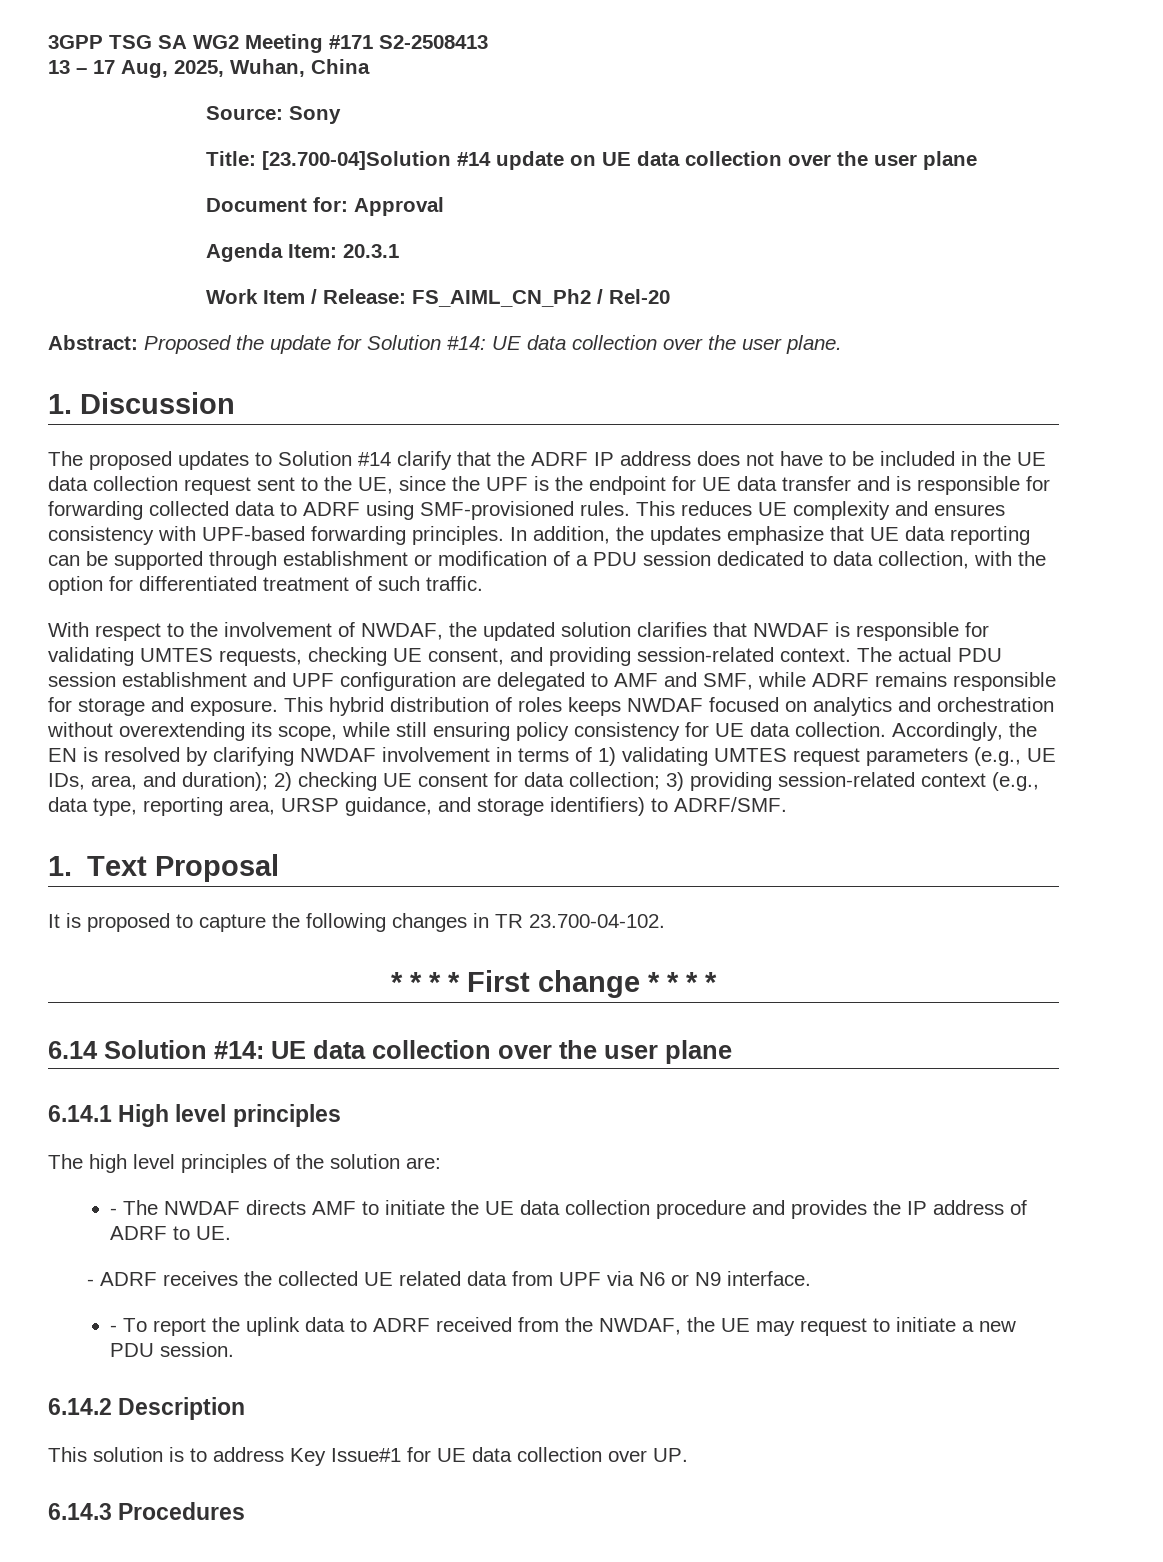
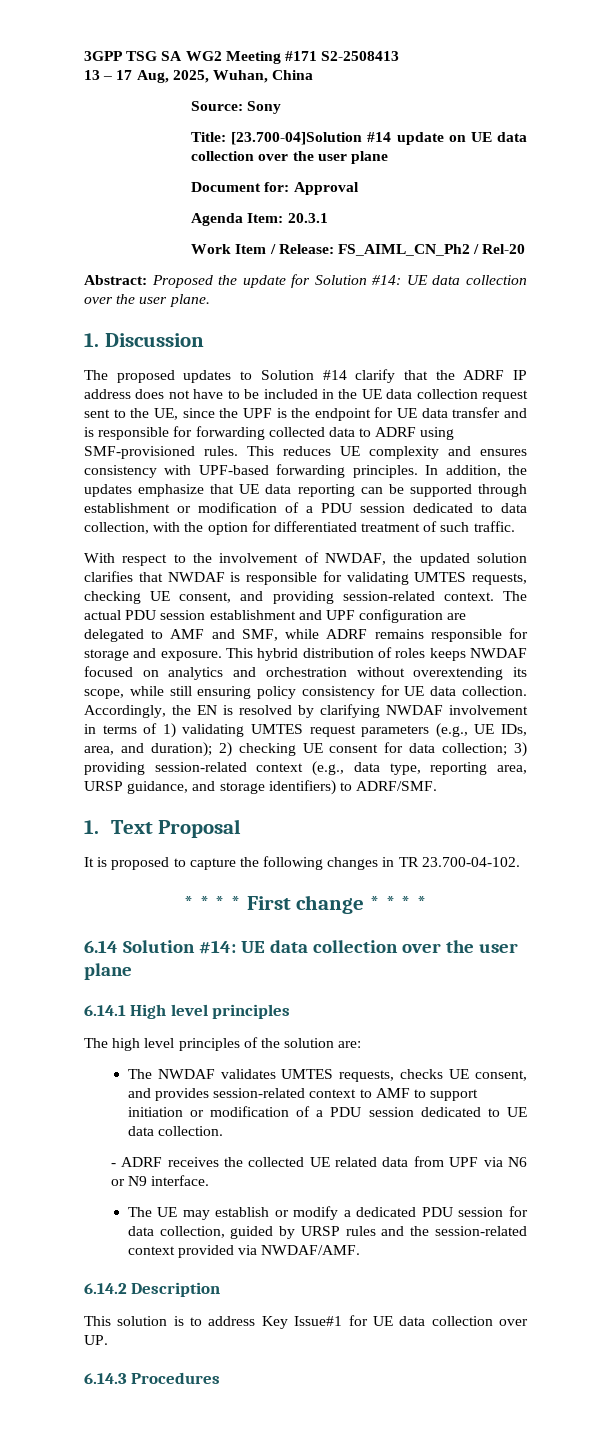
[110,1208,118,1215] - -> (362, 1044) none
[246,1200,1028,1219] [110,1226,232,1240] directs AMF to initiate the UE data collection procedure and provides the IP address of ADRF to UE. -> [220,1069,527,1082] [127,1088,479,1101] [127,1106,528,1117] [127,1126,224,1136] validates UMTES requests, checks UE consent, and provides session-related context to AMF to support initiation or modification of a PDU session dedicated to UE data collection.
[110,1317,1017,1336] [110,1342,235,1357] - To report the uplink data to ADRF received from the NWDAF, the UE may request to initiate a new PDU session. -> [127,1206,528,1220] [127,1226,527,1239] [127,1245,361,1258] The UE may establish or modify a dedicated PDU session for data collection, guided by URSP rules and the session-related context provided via NWDAF/AMF.

